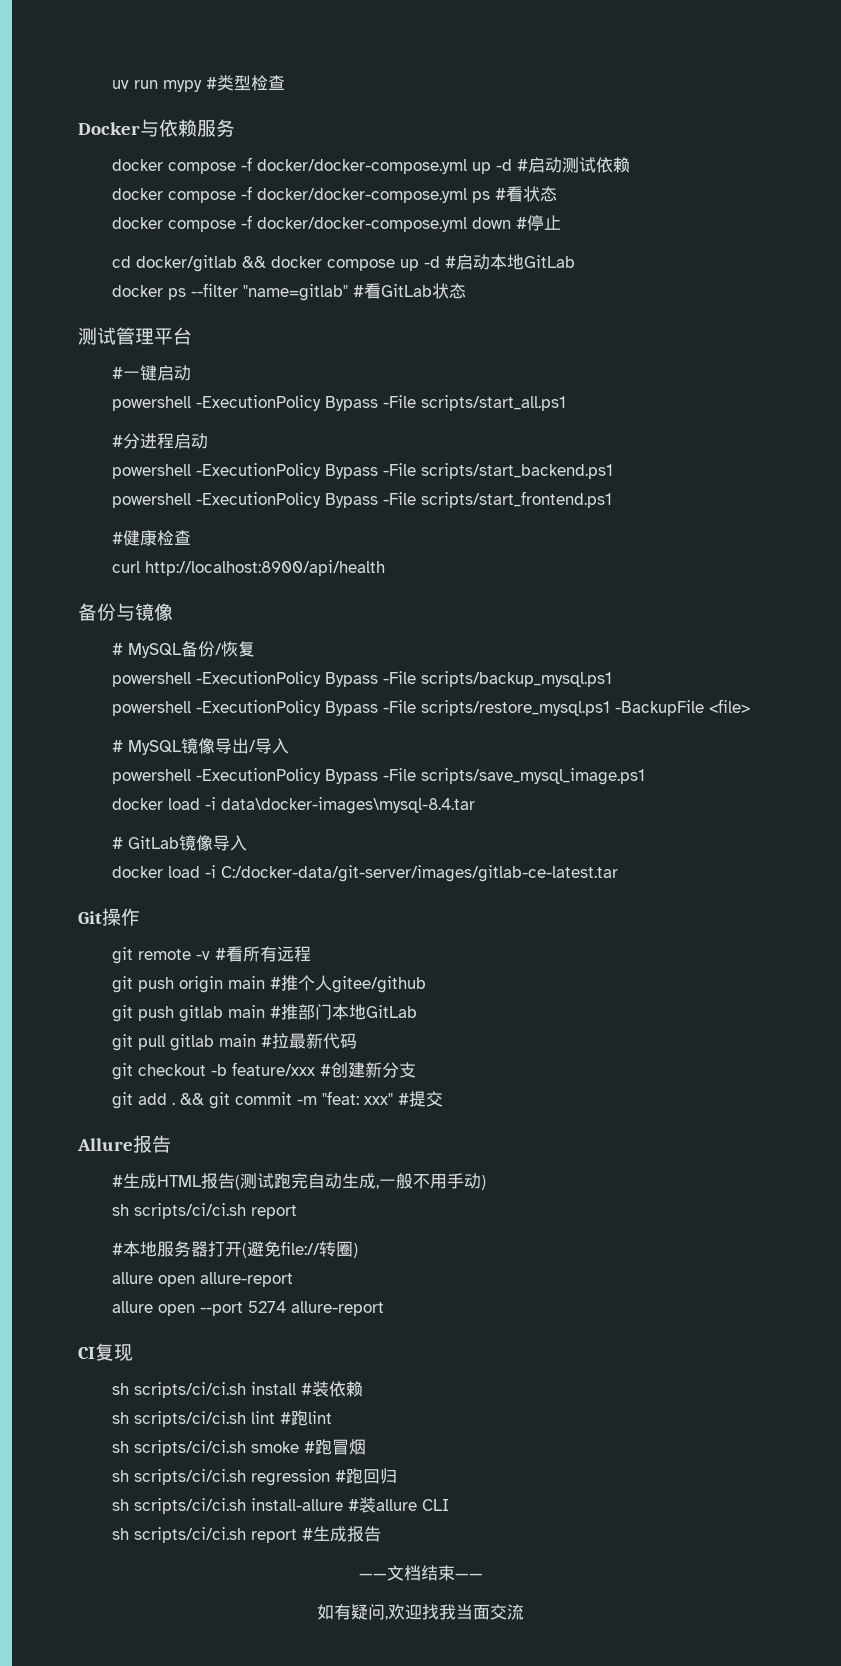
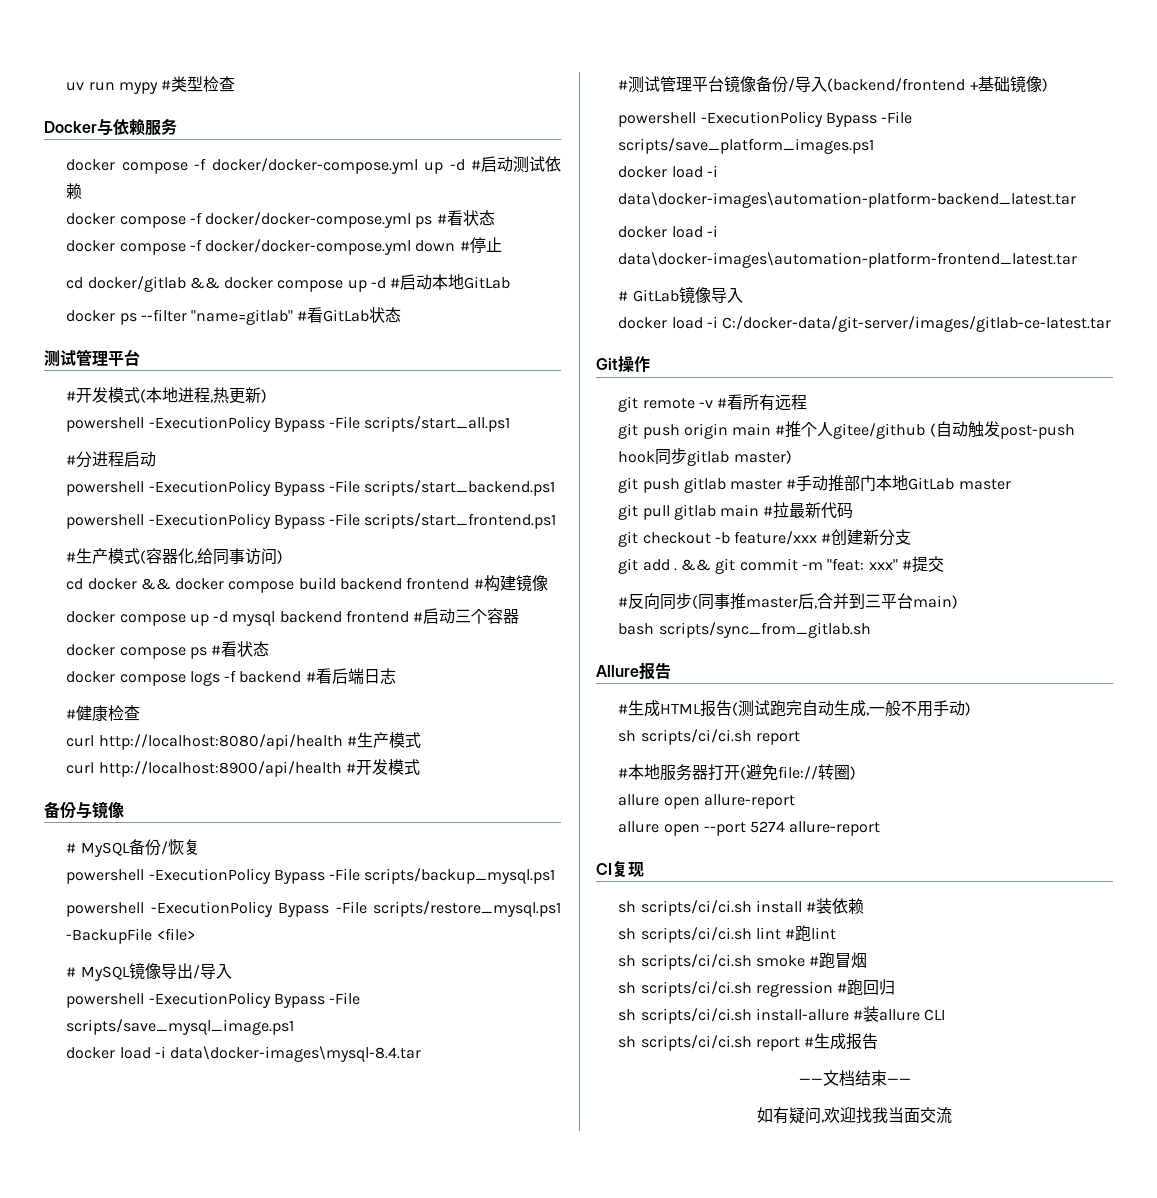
[122,365,191,381] 一键启动 -> [76,387,268,404] 开发模式(本地进程,热更新)
[122,530,191,546] 健康检查 -> [76,548,284,565] [66,574,548,593] [66,608,520,626] [66,641,270,659] [66,668,396,686] [66,705,141,722] [66,732,421,750] 生产模式(容器化,给同事访问) // cd docker && docker compose build backend frontend #构建镜像 // docker compose up -d mysql backend frontend #启动三个容器 // docker compose ps #看状态 // docker compose logs -f backend #看后端日志 // #健康检查 // curl http://localhost:8080/api/health #生产模式
(385, 568) none -> [345,759,420,775] #开发模式
(475, 805) none -> [618,75,1048,93] [618,111,913,127] [618,138,875,154] [618,165,718,178] [618,192,1077,208] [618,225,718,238] [618,252,1078,268] // #测试管理平台镜像备份/导入(backend/frontend +基础镜像) // powershell -ExecutionPolicy Bypass -File scripts/save_platform_images.ps1 // docker load -i data\docker-images\automation-platform-backend_latest.tar // docker load -i data\docker-images\automation-platform-frontend_latest.tar
(426, 984) none -> [929,421,1075,439] [618,448,792,466] (自动触发post-push hook同步gitlab master)
[227,1005,281,1018] main # -> [730,475,829,492] master #手动
(417, 1011) none -> [958,479,1011,490] master
(443, 1099) none -> [618,593,959,610] [618,622,871,638] // #反向同步(同事推master后,合并到三平台main) // bash scripts/sync_from_gitlab.sh

